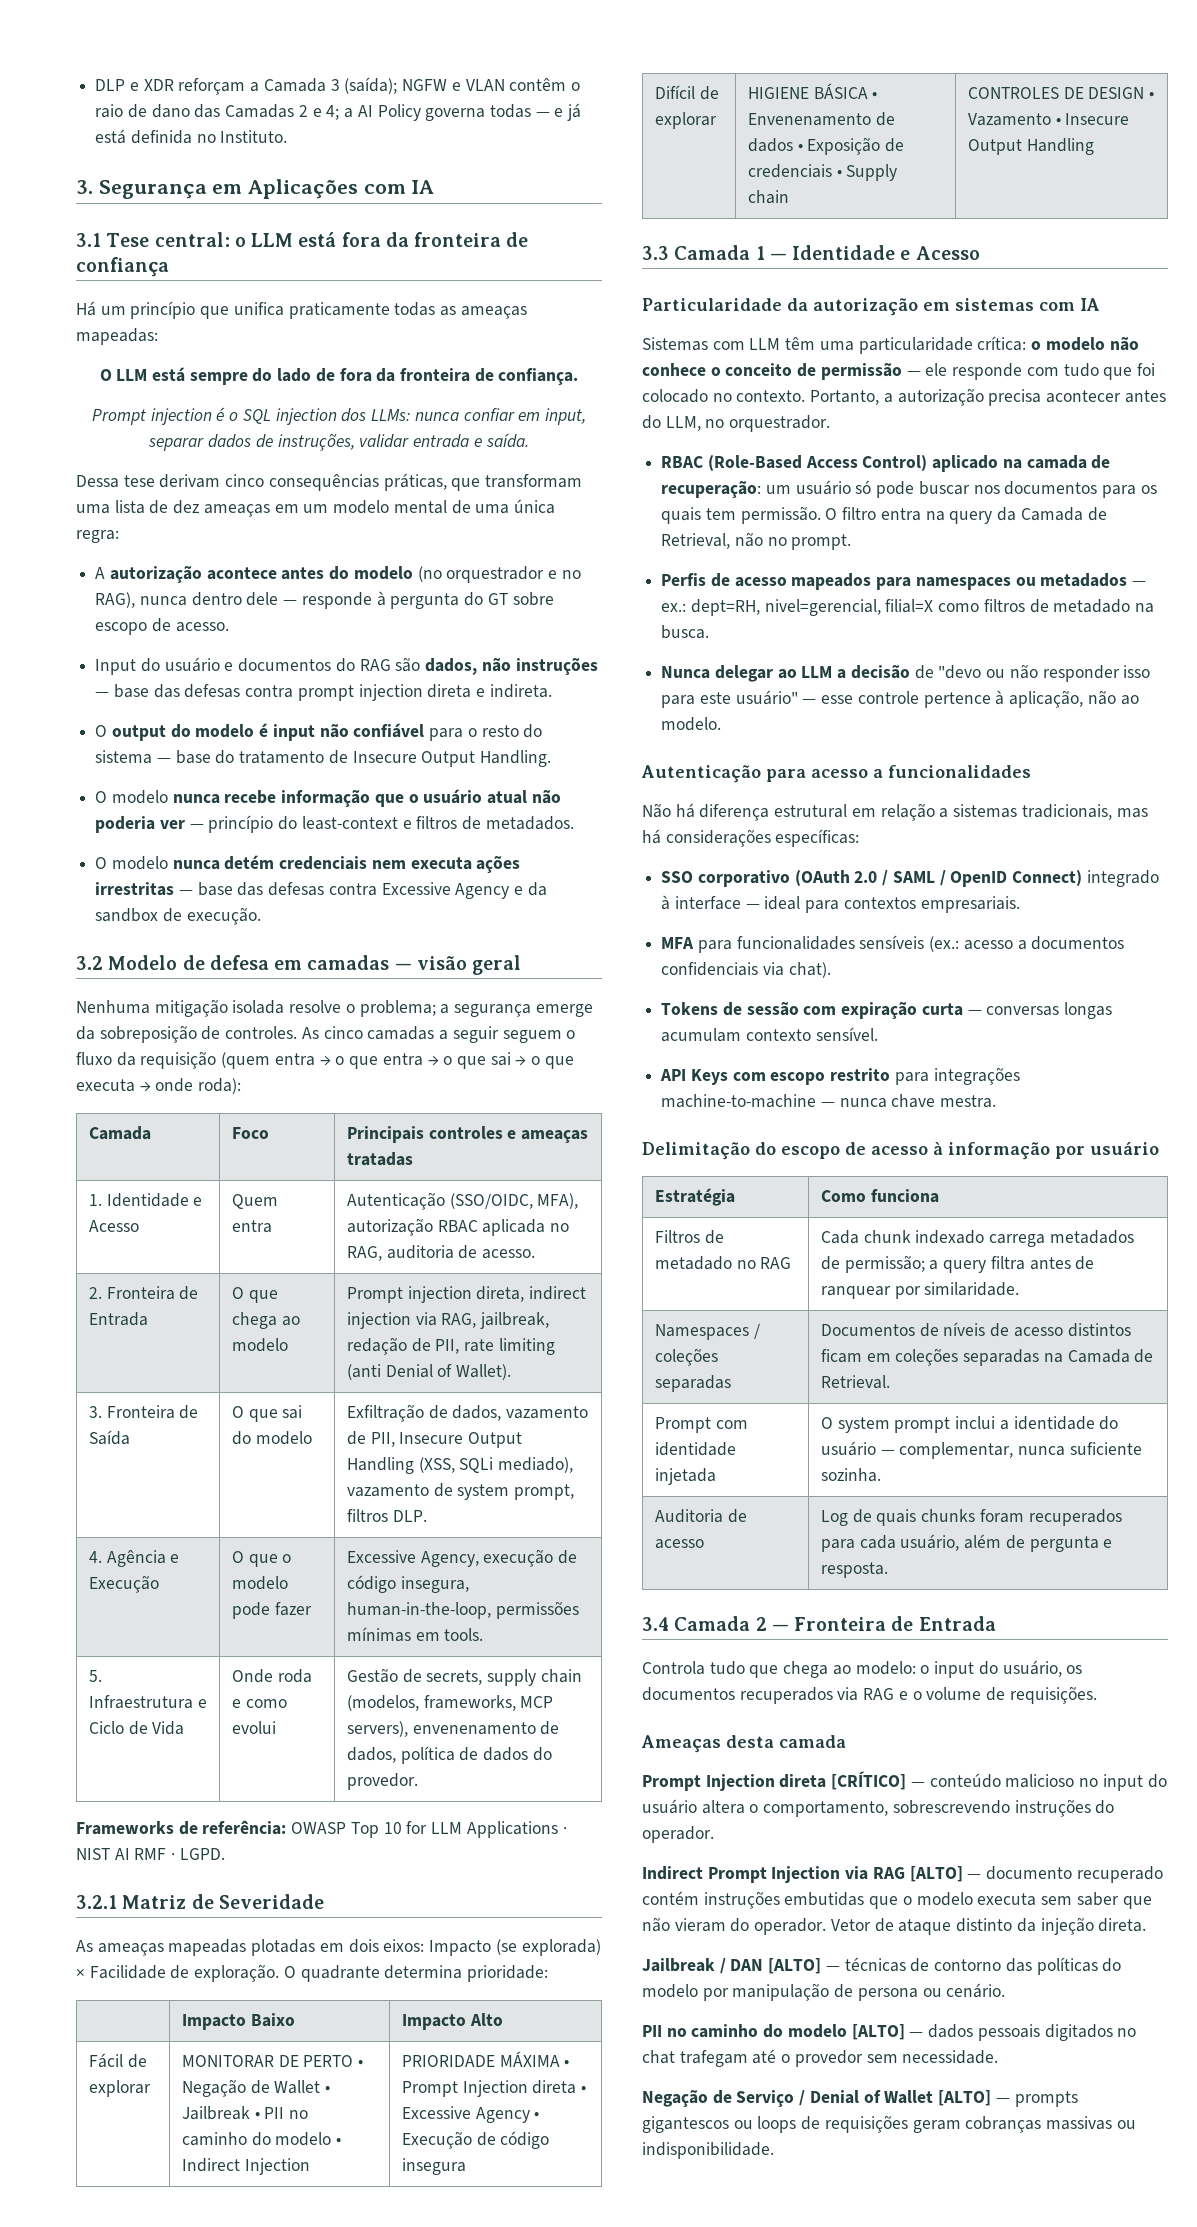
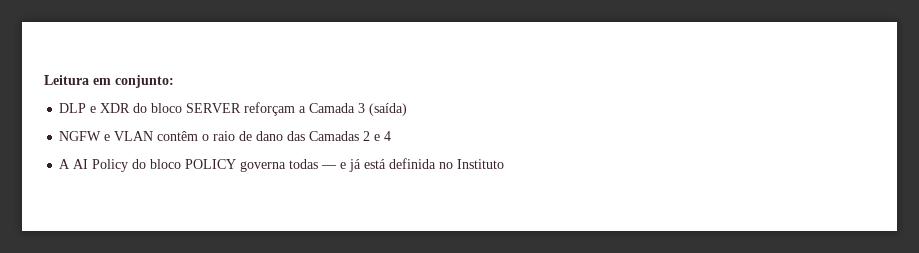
[95,79,174,91] DLP e XDR -> [44,75,174,88] [59,103,242,113] Leitura em conjunto: // DLP e XDR do bloco SERVER
[344,77,398,94] (saída); -> [369,103,408,116] (saída) //
[326,104,421,121] 4; a AI Policy -> [384,131,392,141] [59,159,237,172] 4 // A AI Policy do bloco POLICY
[220,130,288,143] [76,179,435,199] [76,232,529,247] [76,257,169,277] [76,301,527,319] [76,328,158,345] [99,367,579,386] [92,407,586,425] [148,433,529,451] [76,473,583,491] [76,499,555,517] [76,530,119,543] [95,566,581,584] [95,591,554,609] [95,618,229,635] [95,657,598,676] [95,684,552,701] [95,723,543,741] [95,750,552,767] [95,789,561,808] [95,815,574,833] [95,855,521,874] [95,882,547,899] [95,907,261,925] [76,955,522,975] [76,999,593,1017] [76,1025,576,1043] [76,1051,574,1069] [76,1078,242,1094] [88,1126,151,1140] [231,1127,269,1139] [346,1126,589,1144] [346,1152,413,1166] [88,1193,203,1207] [88,1220,139,1232] [231,1194,278,1209] [231,1220,272,1233] [346,1192,579,1210] [346,1218,570,1236] [346,1245,536,1261] [88,1286,199,1300] [88,1312,148,1326] [231,1287,278,1303] [231,1312,300,1329] [231,1338,288,1352] [346,1286,587,1303] [346,1312,550,1329] [346,1337,555,1355] [346,1364,512,1380] [88,1405,199,1419] [88,1430,130,1445] [231,1405,303,1422] [231,1431,312,1445] [346,1404,589,1422] [346,1431,523,1448] [346,1457,574,1474] [346,1483,575,1500] [346,1509,427,1522] [88,1550,180,1567] [88,1575,159,1593] [231,1551,292,1567] [231,1576,288,1590] [231,1602,312,1619] [346,1549,578,1567] [346,1575,469,1593] [346,1601,579,1619] [346,1627,484,1642] [88,1670,102,1682] [88,1695,207,1709] [88,1721,185,1735] [231,1669,312,1683] [231,1699,287,1708] [231,1721,276,1734] [346,1668,582,1686] [346,1695,554,1711] [346,1721,560,1737] [346,1746,552,1764] [346,1773,418,1790] [76,1820,567,1838] [76,1848,225,1860] [76,1894,324,1909] [76,1939,601,1956] [76,1964,549,1982] [181,2013,295,2030] [401,2013,503,2030] [88,2053,147,2068] [88,2080,151,2097] [181,2055,364,2067] [181,2079,331,2097] [181,2106,309,2120] [181,2132,342,2146] [181,2158,310,2175] [401,2051,570,2067] [401,2080,587,2097] [401,2106,540,2123] [401,2131,550,2149] [401,2158,466,2175] [654,85,719,100] [654,112,717,129] [747,83,878,99] [747,112,895,126] [747,137,905,155] [747,164,898,181] [747,190,789,204] [967,87,1155,99] [967,113,1130,126] [967,138,1094,155] [642,245,980,260] [642,298,1100,316] [642,336,1139,354] [642,363,1155,380] [642,388,1166,406] [642,415,831,432] [661,455,1111,472] [661,480,1157,499] [661,506,1107,524] [661,532,852,550] [661,573,1147,590] [661,599,1155,616] [661,625,710,639] [661,664,1151,682] [661,690,1139,708] [661,717,722,731] [641,765,1031,783] [642,803,1148,821] [642,829,860,847] [661,870,1159,887] [661,895,1020,913] [661,935,1125,953] [661,962,831,978] [661,1002,1113,1020] [661,1027,878,1042] [660,1067,1020,1085] [661,1094,997,1108] [642,1141,1159,1160] [654,1188,735,1206] [820,1189,939,1203] [654,1230,724,1244] [654,1256,792,1270] [820,1230,1134,1247] [820,1255,1095,1273] [820,1282,1020,1299] [654,1323,760,1340] [654,1348,718,1366] [654,1375,731,1392] [820,1322,1131,1337] [820,1348,1154,1366] [820,1375,890,1389] [654,1417,748,1433] [654,1442,736,1456] [654,1468,716,1485] [820,1416,1119,1433] [820,1441,1142,1459] [820,1468,881,1482] [654,1509,747,1523] [654,1539,704,1549] [820,1509,1122,1526] [820,1534,1113,1552] [820,1562,888,1578] [642,1616,996,1631] [642,1660,1083,1678] [642,1686,1097,1704] [641,1735,846,1753] [642,1771,1167,1791] [642,1799,1115,1817] [642,1826,714,1843] [642,1866,1163,1883] [642,1891,1152,1909] [642,1917,1147,1935] [642,1957,1122,1975] [642,1983,1006,2001] [642,2024,1137,2041] [642,2049,999,2067] [642,2090,1078,2108] [642,2115,1136,2133] [642,2142,774,2159] Instituto. // 3. Segurança em Aplicações com IA // 3.1 Tese central: o LLM está fora da fronteira de confiança // Há um princípio que unifica praticamente todas as ameaças mapeadas: // O LLM está sempre do lado de fora da fronteira de confiança. // Prompt injection é o SQL injection dos LLMs: nunca confiar em input, separar dados de instruções, validar entrada e saída. // Dessa tese derivam cinco consequências práticas, que transformam uma lista de dez ameaças em um modelo mental de uma única regra: // A autorização acontece antes do modelo (no orquestrador e no RAG), nunca dentro dele — responde à pergunta do GT sobre escopo de acesso. // Input do usuário e documentos do RAG são dados, não instruções — base das defesas contra prompt injection direta e indireta. // O output do modelo é input não confiável para o resto do sistema — base do tratamento de Insecure Output Handling. // O modelo nunca recebe informação que o usuário atual não poderia ver — princípio do least-context e filtros de metadados. // O modelo nunca detém credenciais nem executa ações irrestritas — base das defesas contra Excessive Agency e da sandbox de execução. // 3.2 Modelo de defesa em camadas — visão geral // Nenhuma mitigação isolada resolve o problema; a segurança emerge da sobreposição de controles. As cinco camadas a seguir seguem o fluxo da requisição (quem entra → o que entra → o que sai → o que executa → onde roda): // Camada | Foco | Principais controles e ameaças tratadas // 1. Identidade e Acesso | Quem entra | Autenticação (SSO/OIDC, MFA), autorização RBAC aplicada no RAG, auditoria de acesso. // 2. Fronteira de Entrada | O que chega ao modelo | Prompt injection direta, indirect injection via RAG, jailbreak, redação de PII, rate limiting (anti Denial of Wallet). // 3. Fronteira de Saída | O que sai do modelo | Exfiltração de dados, vazamento de PII, Insecure Output Handling (XSS, SQLi mediado), vazamento de system prompt, filtros DLP. // 4. Agência e Execução | O que o modelo pode fazer | Excessive Agency, execução de código insegura, human-in-the-loop, permissões mínimas em tools. // 5. Infraestrutura e Ciclo de Vida | Onde roda e como evolui | Gestão de secrets, supply chain (modelos, frameworks, MCP servers), envenenamento de dados, política de dados do provedor. // Frameworks de referência: OWASP Top 10 for LLM Applications · NIST AI RMF · LGPD. // 3.2.1 Matriz de Severidade // As ameaças mapeadas plotadas em dois eixos: Impacto (se explorada) × Facilidade de exploração. O quadrante determina prioridade: // | Impacto Baixo | Impacto Alto // Fácil de explorar | MONITORAR DE PERTO • Negação de Wallet • Jailbreak • PII no caminho do modelo • Indirect Injection | PRIORIDADE MÁXIMA • Prompt Injection direta • Excessive Agency • Execução de código insegura // Difícil de explorar | HIGIENE BÁSICA • Envenenamento de dados • Exposição de credenciais • Supply chain | CONTROLES DE DESIGN • Vazamento • Insecure Output Handling // 3.3 Camada 1 — Identidade e Acesso // Particularidade da autorização em sistemas com IA // Sistemas com LLM têm uma particularidade crítica: o modelo não conhece o conceito de permissão — ele responde com tudo que foi colocado no contexto. Portanto, a autorização precisa acontecer antes do LLM, no orquestrador. // RBAC (Role-Based Access Control) aplicado na camada de recuperação: um usuário só pode buscar nos documentos para os quais tem permissão. O filtro entra na query da Camada de Retrieval, não no prompt. // Perfis de acesso mapeados para namespaces ou metadados — ex.: dept=RH, nivel=gerencial, filial=X como filtros de metadado na busca. // Nunca delegar ao LLM a decisão de "devo ou não responder isso para este usuário" — esse controle pertence à aplicação, não ao modelo. // Autenticação para acesso a funcionalidades // Não há diferença estrutural em relação a sistemas tradicionais, mas há considerações específicas: // SSO corporativo (OAuth 2.0 / SAML / OpenID Connect) integrado à interface — ideal para contextos empresariais. // MFA para funcionalidades sensíveis (ex.: acesso a documentos confidenciais via chat). // Tokens de sessão com expiração curta — conversas longas acumulam contexto sensível. // API Keys com escopo restrito para integrações machine-to-machine — nunca chave mestra. // Delimitação do escopo de acesso à informação por usuário // Estratégia | Como funciona // Filtros de metadado no RAG | Cada chunk indexado carrega metadados de permissão; a query filtra antes de ranquear por similaridade. // Namespaces / coleções separadas | Documentos de níveis de acesso distintos ficam em coleções separadas na Camada de Retrieval. // Prompt com identidade injetada | O system prompt inclui a identidade do usuário — complementar, nunca suficiente sozinha. // Auditoria de acesso | Log de quais chunks foram recuperados para cada usuário, além de pergunta e resposta. // 3.4 Camada 2 — Fronteira de Entrada // Controla tudo que chega ao modelo: o input do usuário, os documentos recuperados via RAG e o volume de requisições. // Ameaças desta camada // Prompt Injection direta [CRÍTICO] — conteúdo malicioso no input do usuário altera o comportamento, sobrescrevendo instruções do operador. // Indirect Prompt Injection via RAG [ALTO] — documento recuperado contém instruções embutidas que o modelo executa sem saber que não vieram do operador. Vetor de ataque distinto da injeção direta. // Jailbreak / DAN [ALTO] — técnicas de contorno das políticas do modelo por manipulação de persona ou cenário. // PII no caminho do modelo [ALTO] — dados pessoais digitados no chat trafegam até o provedor sem necessidade. // Negação de Serviço / Denial of Wallet [ALTO] — prompts gigantescos ou loops de requisições geram cobranças massivas ou indisponibilidade. -> [457,159,505,169] Instituto

